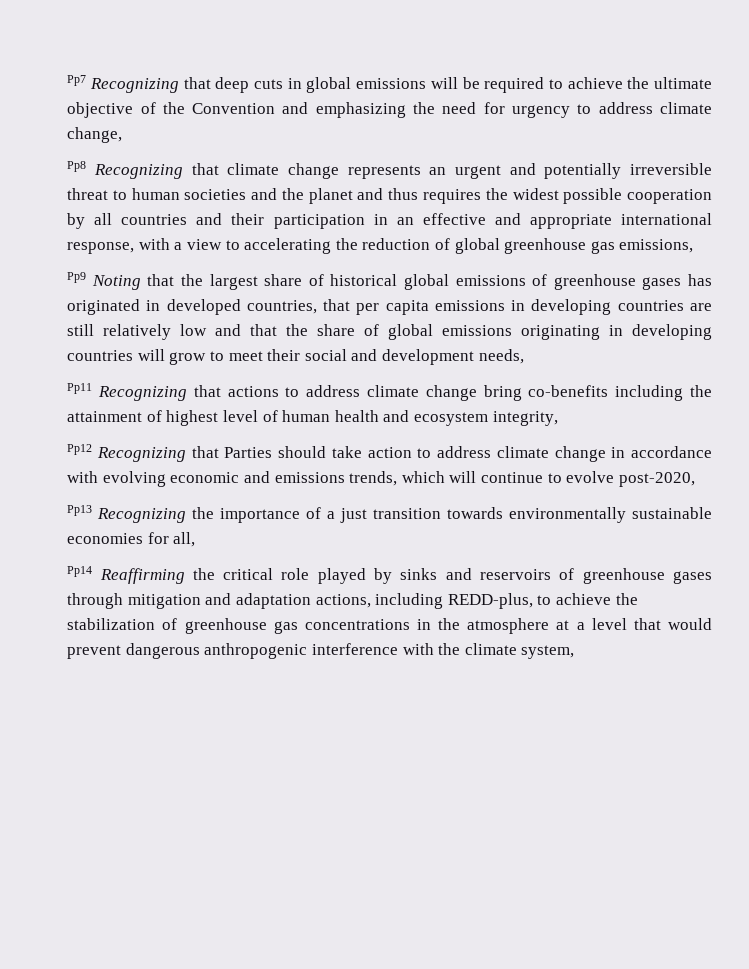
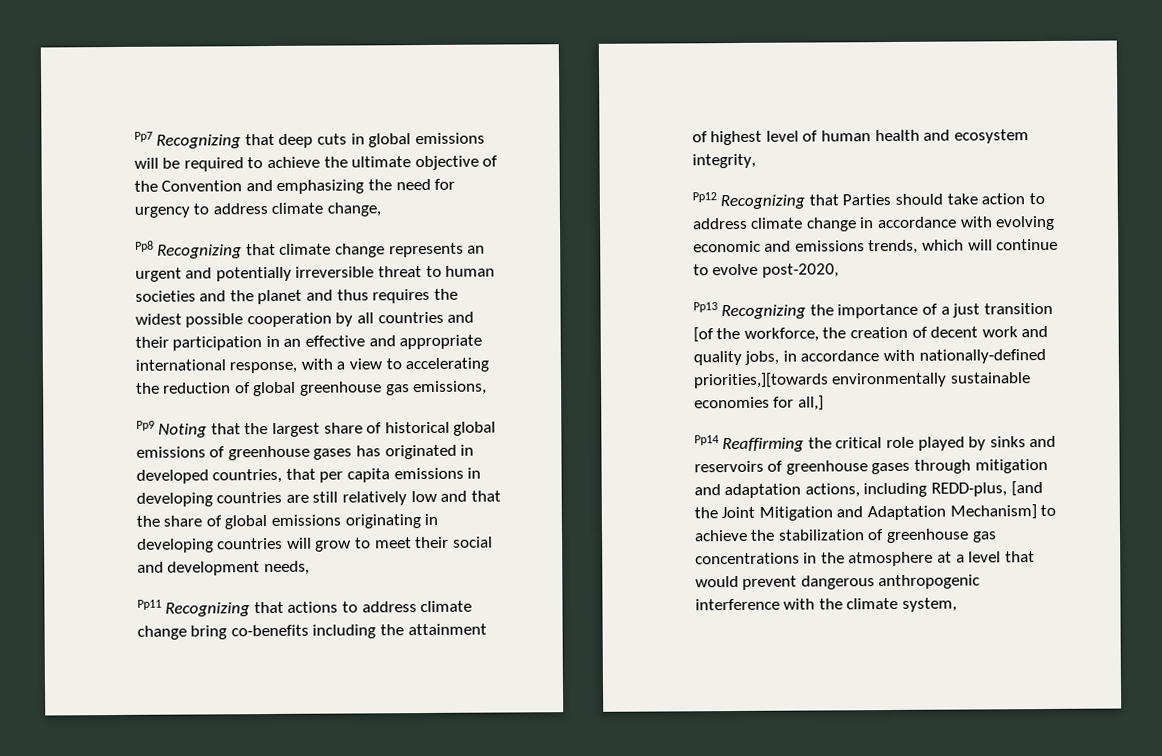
[447,507,504,519] towards -> [692,325,1049,343] [692,348,1046,366] [692,372,829,389] [of the workforce, the creation of decent work and quality jobs, in accordance with nationally-defined priorities,][towards
[173,532,196,547] all, -> [797,395,824,411] all,]
(533, 601) none -> [1010,481,1043,497] [693,504,1037,521] [and the Joint Mitigation and Adaptation Mechanism]

